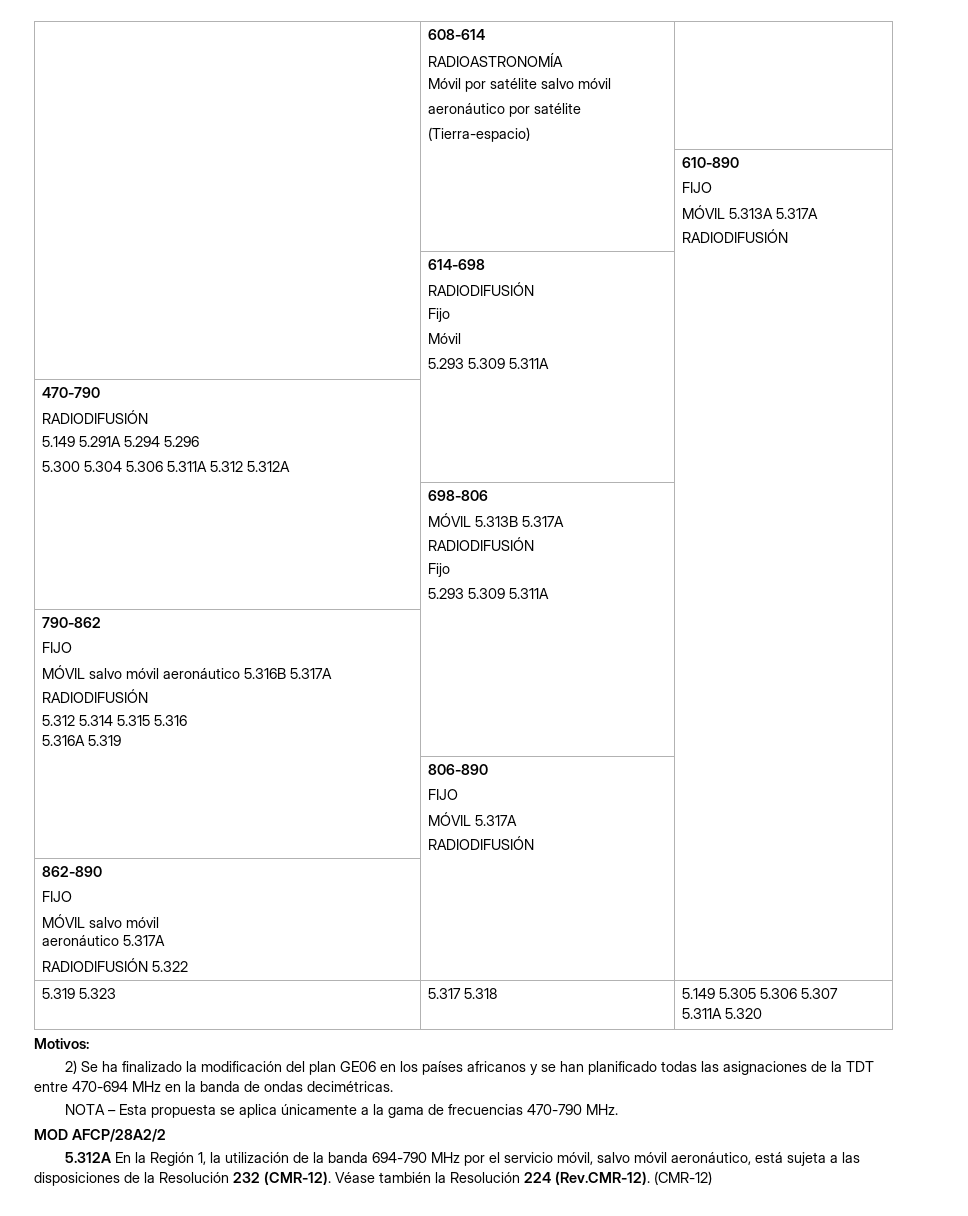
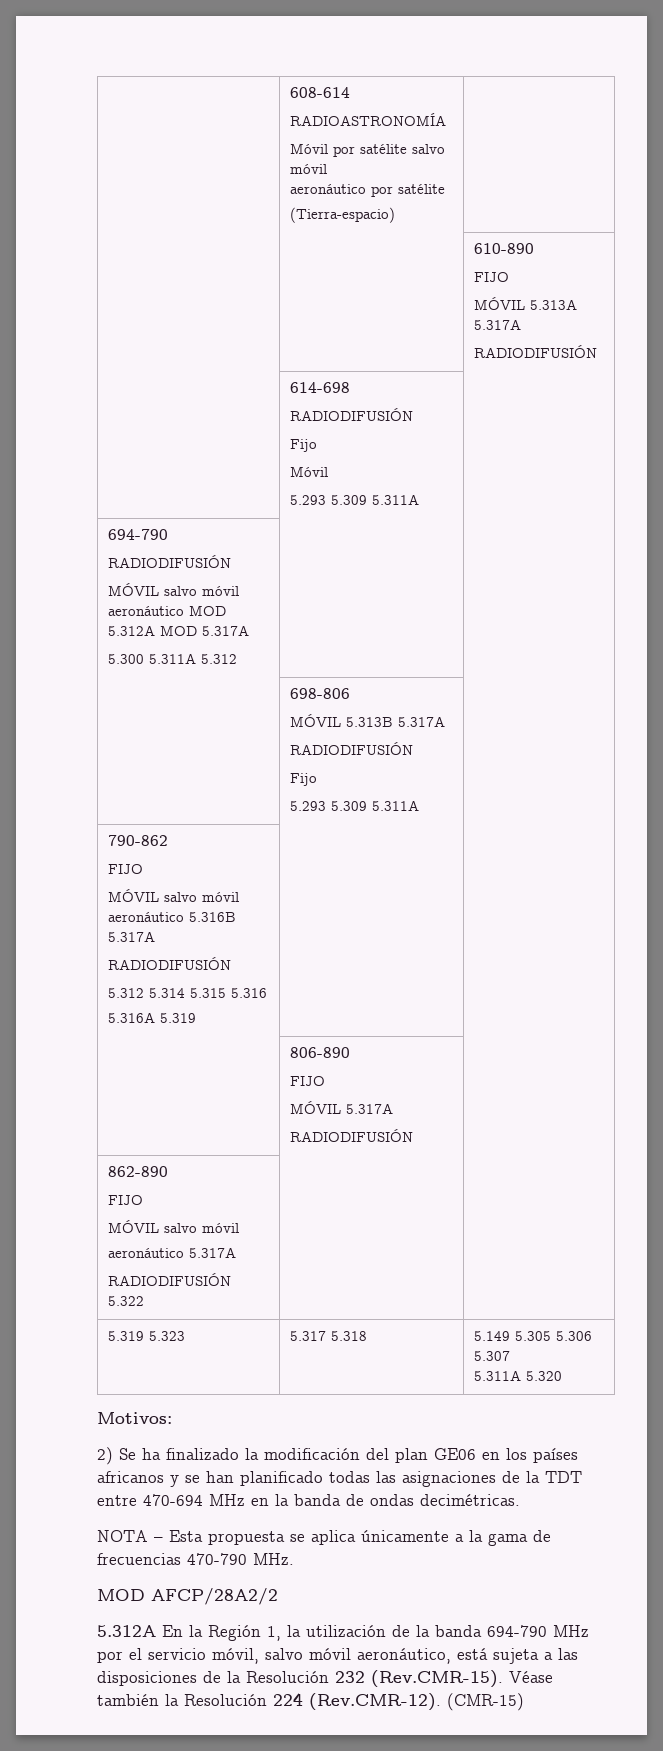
[42,387,101,398] [42,410,149,424] [42,436,200,447] 470-790 // RADIODIFUSIÓN // 5.149 5.291A 5.294 5.296 -> [107,529,168,540] [107,555,231,568] [107,583,239,596] [107,605,226,616] [107,625,249,636] 694-790 // RADIODIFUSIÓN // MÓVIL salvo móvil aeronáutico MOD 5.312A MOD 5.317A
[84,461,164,472] 5.304 5.306 -> (144, 659) none
[247,461,291,472] 5.312A -> (237, 659) none
[264,1171,331,1185] (CMR-12). -> [371,1670,503,1688] (Rev.CMR-15).
[654,1171,712,1185] (CMR-12) -> [447,1693,524,1711] (CMR-15)

